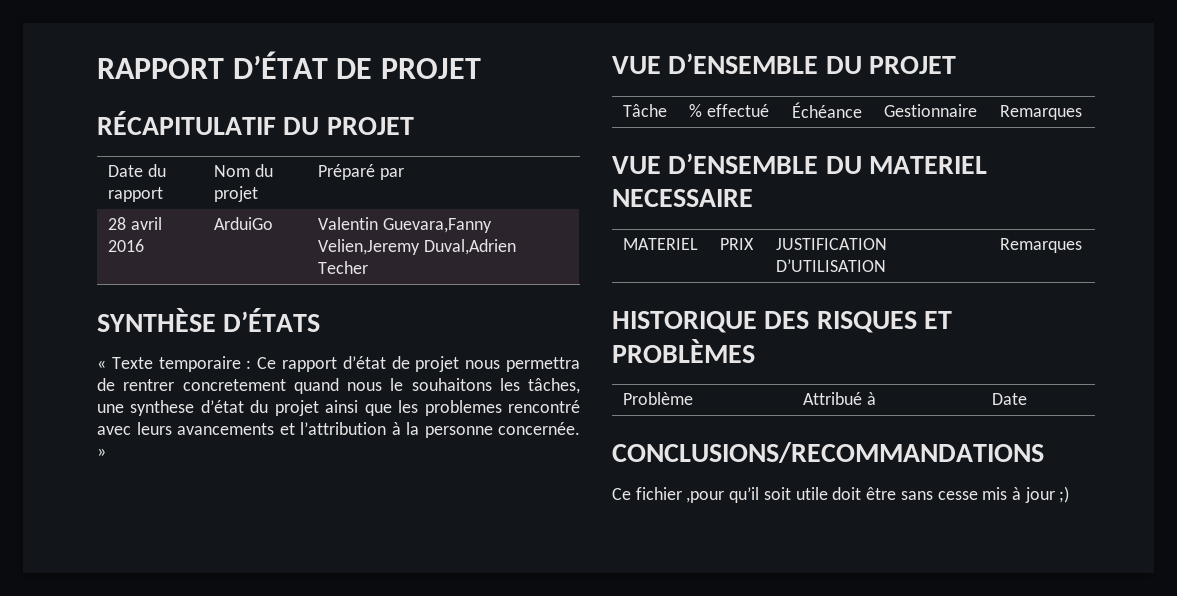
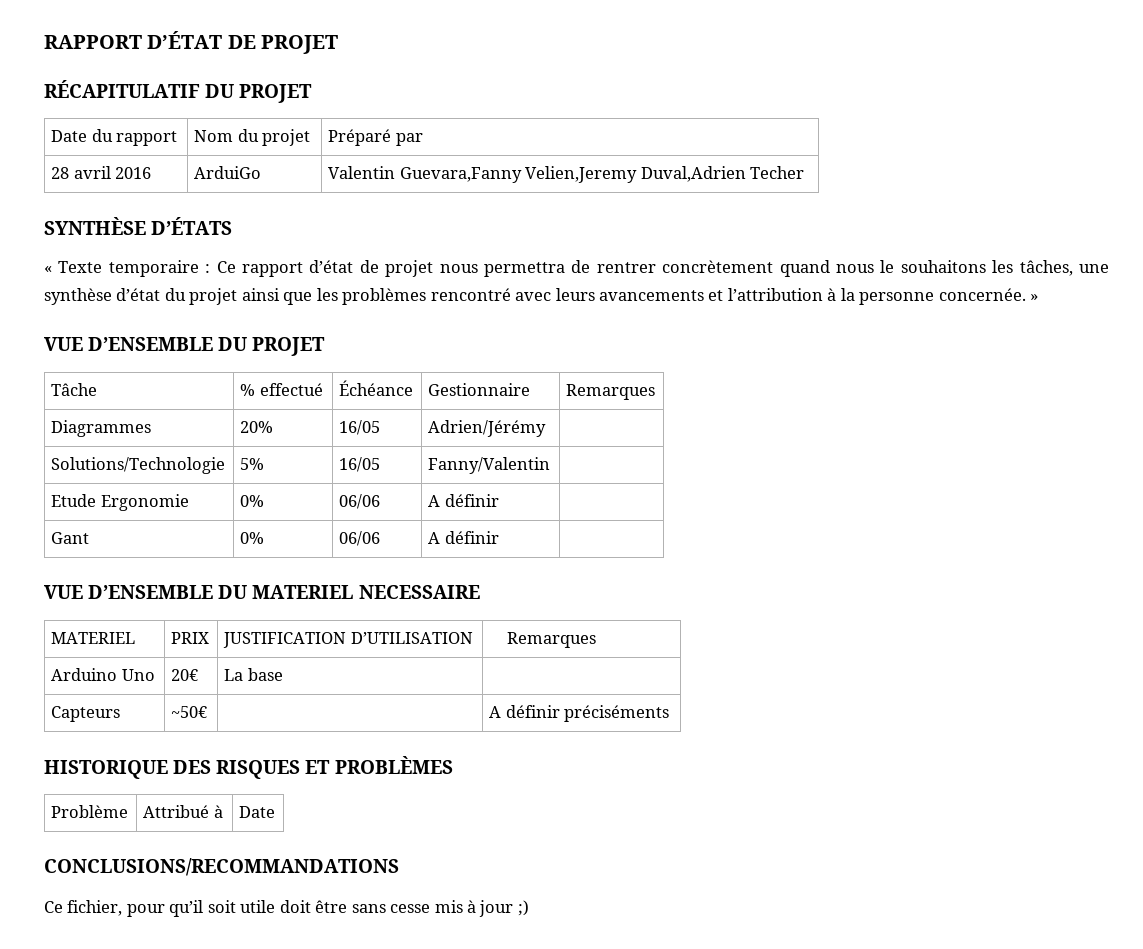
[182,379,286,391] concretement -> [662,260,774,273] concrètement
[130,400,195,416] synthese -> [44,288,112,305] synthèse
[424,400,502,416] problemes -> [342,288,427,305] problèmes
(1082, 112) none -> [51,420,152,437] [240,421,274,433] [339,420,381,435] [428,420,547,437] [51,457,226,474] [240,458,265,470] [339,457,381,472] [428,457,551,474] [51,494,189,511] [240,495,265,507] [339,494,381,509] [428,494,499,507] [51,532,90,544] [240,532,265,544] [339,531,381,546] [428,531,499,544] // Diagrammes | 20% | 16/05 | Adrien/Jérémy | // Solutions/Technologie | 5% | 16/05 | Fanny/Valentin | // Etude Ergonomie | 0% | 06/06 | A définir | // Gant | 0% | 06/06 | A définir |
(1083, 245) none -> [51,668,155,681] [171,669,199,681] [224,668,283,681] [51,706,121,722] [171,706,208,718] [489,705,670,722] // Arduino Uno | 20€ | La base | // Capteurs | ~50€ | | A définir préciséments
[635,487,725,503] fichier ,pour -> [67,900,165,917] fichier, pour

